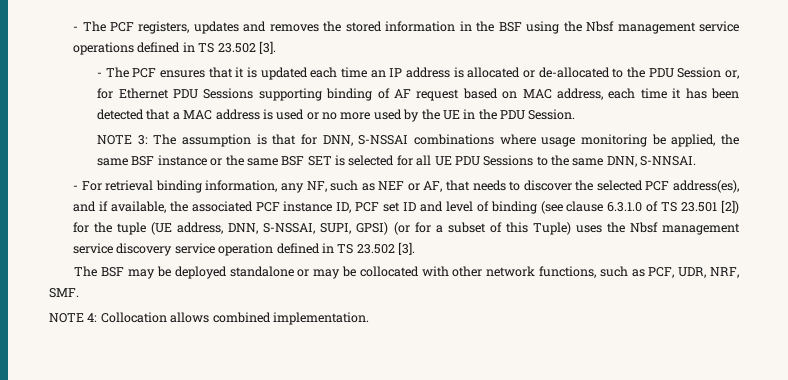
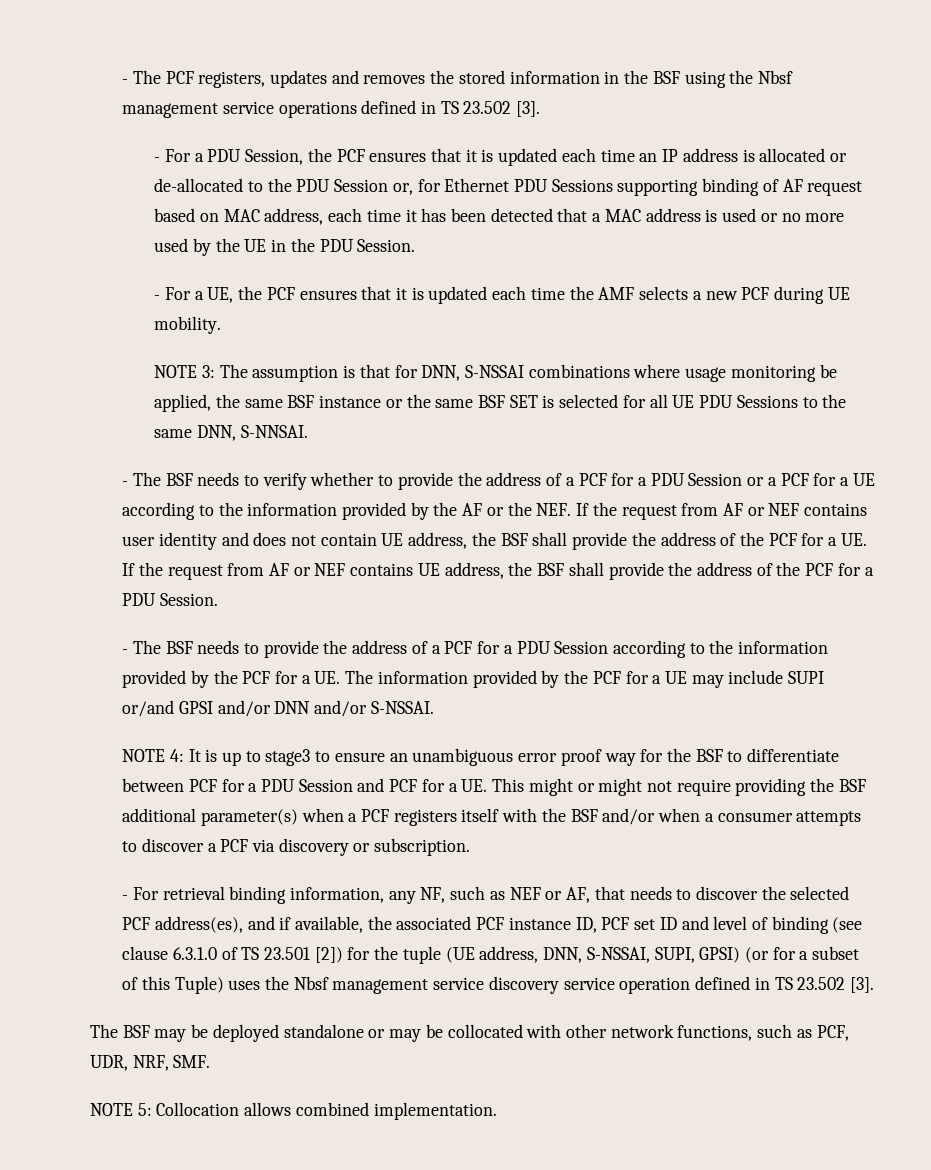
[105,67,129,78] The -> [164,148,332,165] For a PDU Session, the
(576, 114) none -> [154,286,850,304] [154,316,222,334] // - For a UE, the PCF ensures that it is updated each time the AMF selects a new PCF during UE mobility.
(697, 161) none -> [122,472,875,490] [122,502,868,520] [122,532,867,550] [122,562,874,580] [122,593,218,606] [122,640,829,658] [122,670,825,688] [122,700,434,717] [122,748,840,766] [122,778,866,796] [122,808,862,826] [122,838,471,856] // - The BSF needs to verify whether to provide the address of a PCF for a PDU Session or a PCF for a UE according to the information provided by the AF or the NEF. If the request from AF or NEF contains user identity and does not contain UE address, the BSF shall provide the address of the PCF for a UE. If the request from AF or NEF contains UE address, the BSF shall provide the address of the PCF for a PDU Session. // - The BSF needs to provide the address of a PCF for a PDU Session according to the information provided by the PCF for a UE. The information provided by the PCF for a UE may include SUPI or/and GPSI and/or DNN and/or S-NSSAI. // NOTE 4: It is up to stage3 to ensure an unambiguous error proof way for the BSF to differentiate between PCF for a PDU Session and PCF for a UE. This might or might not require providing the BSF additional parameter(s) when a PCF registers itself with the BSF and/or when a consumer attempts to discover a PCF via discovery or subscription.
[87,313,98,322] 4: -> [137,1103,152,1116] 5:

